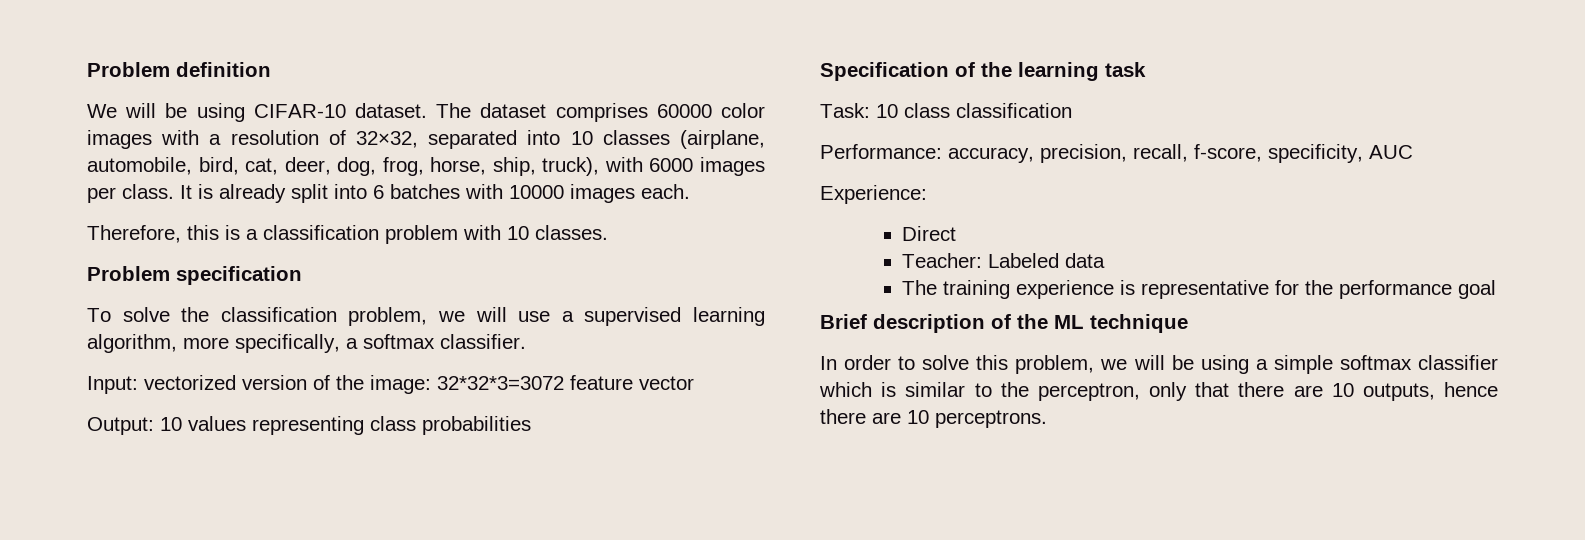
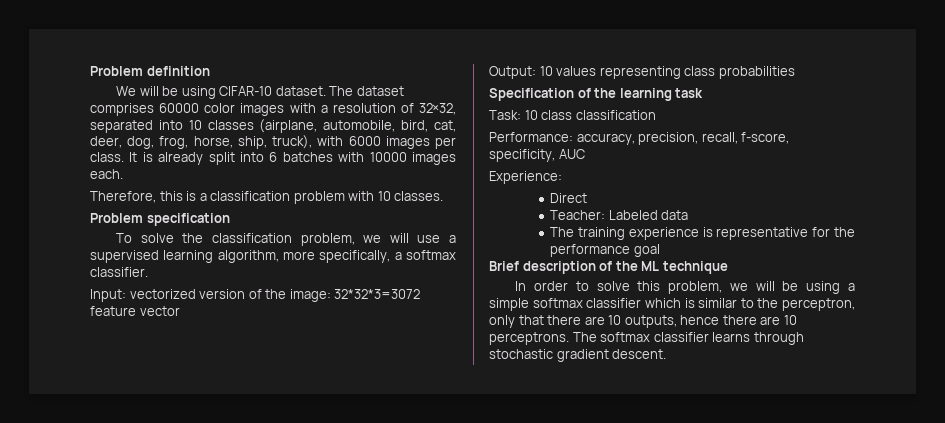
(1047, 419) none -> [572,332,804,345] [489,349,667,362] The softmax classifier learns through stochastic gradient descent.

